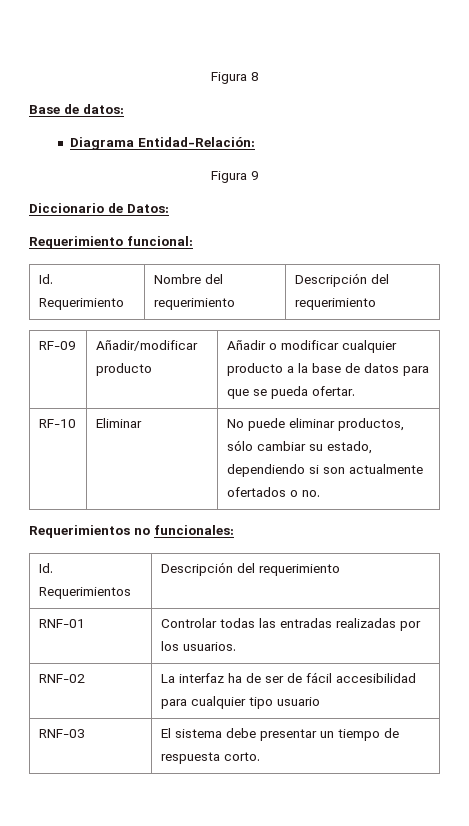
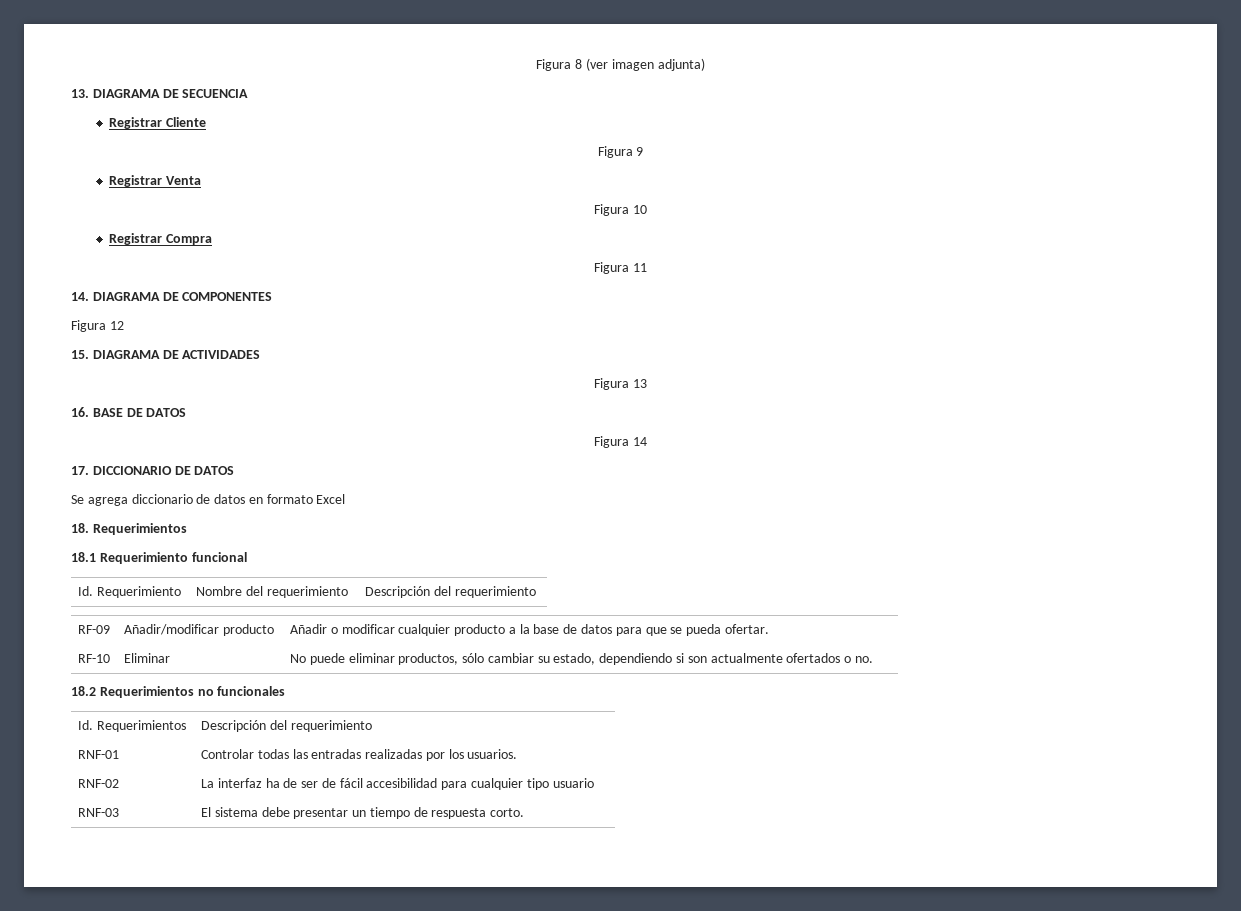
[29,104,124,114] [69,137,255,150] [210,171,259,183] [29,203,169,213] [29,236,193,249] // Base de datos: // Diagrama Entidad-Relación: // Figura 9 // Diccionario de Datos: // Requerimiento funcional: -> [586,58,705,71] [71,89,249,98] [109,117,207,129] [597,146,644,158] [109,175,202,187] [594,204,647,216] [109,233,213,245] [594,262,647,274] [71,292,273,301] [71,320,124,332] [71,350,261,359] [594,378,647,390] [71,407,187,417] [594,436,647,448] [71,466,235,475] [71,494,346,506] [71,523,187,535] [71,552,247,564] (ver imagen adjunta) // 13. DIAGRAMA DE SECUENCIA // Registrar Cliente // Figura 9 // Registrar Venta // Figura 10 // Registrar Compra // Figura 11 // 14. DIAGRAMA DE COMPONENTES // Figura 12 // 15. DIAGRAMA DE ACTIVIDADES // Figura 13 // 16. BASE DE DATOS // Figura 14 // 17. DICCIONARIO DE DATOS // Se agrega diccionario de datos en formato Excel // 18. Requerimientos // 18.1 Requerimiento funcional
(320, 493) none -> [71,686,96,696] 18.2
[154,525,234,535] funcionales: -> [217,686,286,696] funcionales

